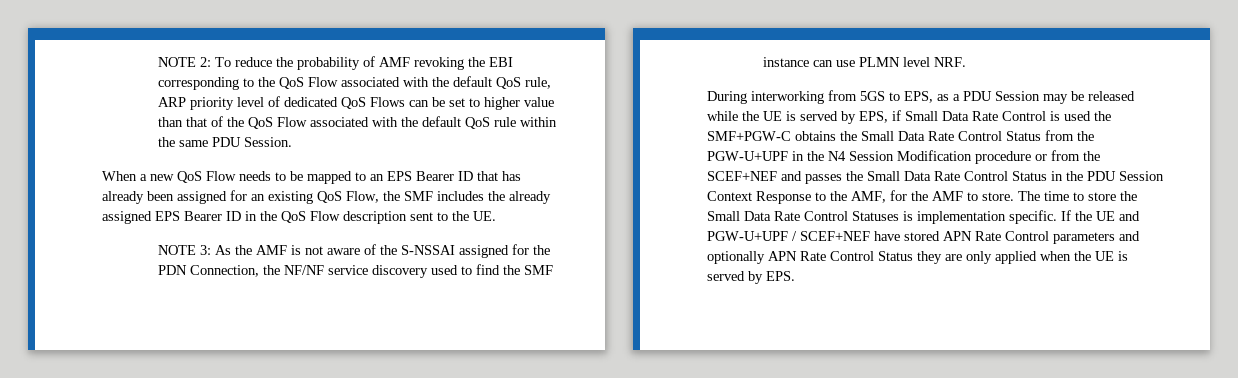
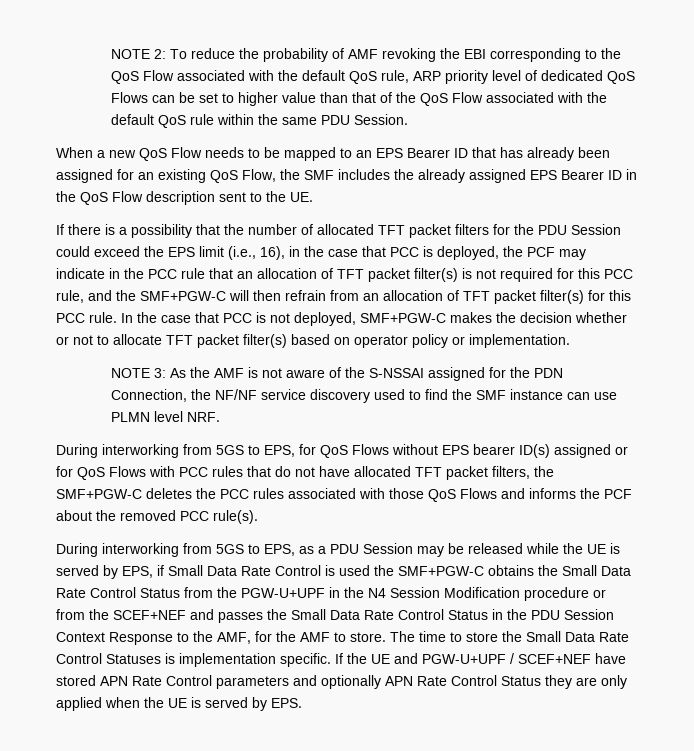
(496, 216) none -> [56,224,621,238] [56,246,586,260] [56,268,633,282] [56,290,631,304] [56,312,627,326] [56,334,570,348] // If there is a possibility that the number of allocated TFT packet filters for the PDU Session could exceed the EPS limit (i.e., 16), in the case that PCC is deployed, the PCF may indicate in the PCC rule that an allocation of TFT packet filter(s) is not required for this PCC rule, and the SMF+PGW-C will then refrain from an allocation of TFT packet filter(s) for this PCC rule. In the case that PCC is not deployed, SMF+PGW-C makes the decision whether or not to allocate TFT packet filter(s) based on operator policy or implementation.
(966, 62) none -> [56,444,628,458] [56,466,554,480] [56,488,632,502] [56,510,258,524] // During interworking from 5GS to EPS, for QoS Flows without EPS bearer ID(s) assigned or for QoS Flows with PCC rules that do not have allocated TFT packet filters, the SMF+PGW-C deletes the PCC rules associated with those QoS Flows and informs the PCF about the removed PCC rule(s).

